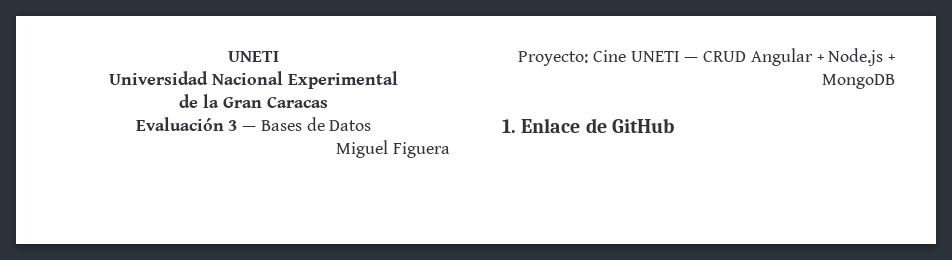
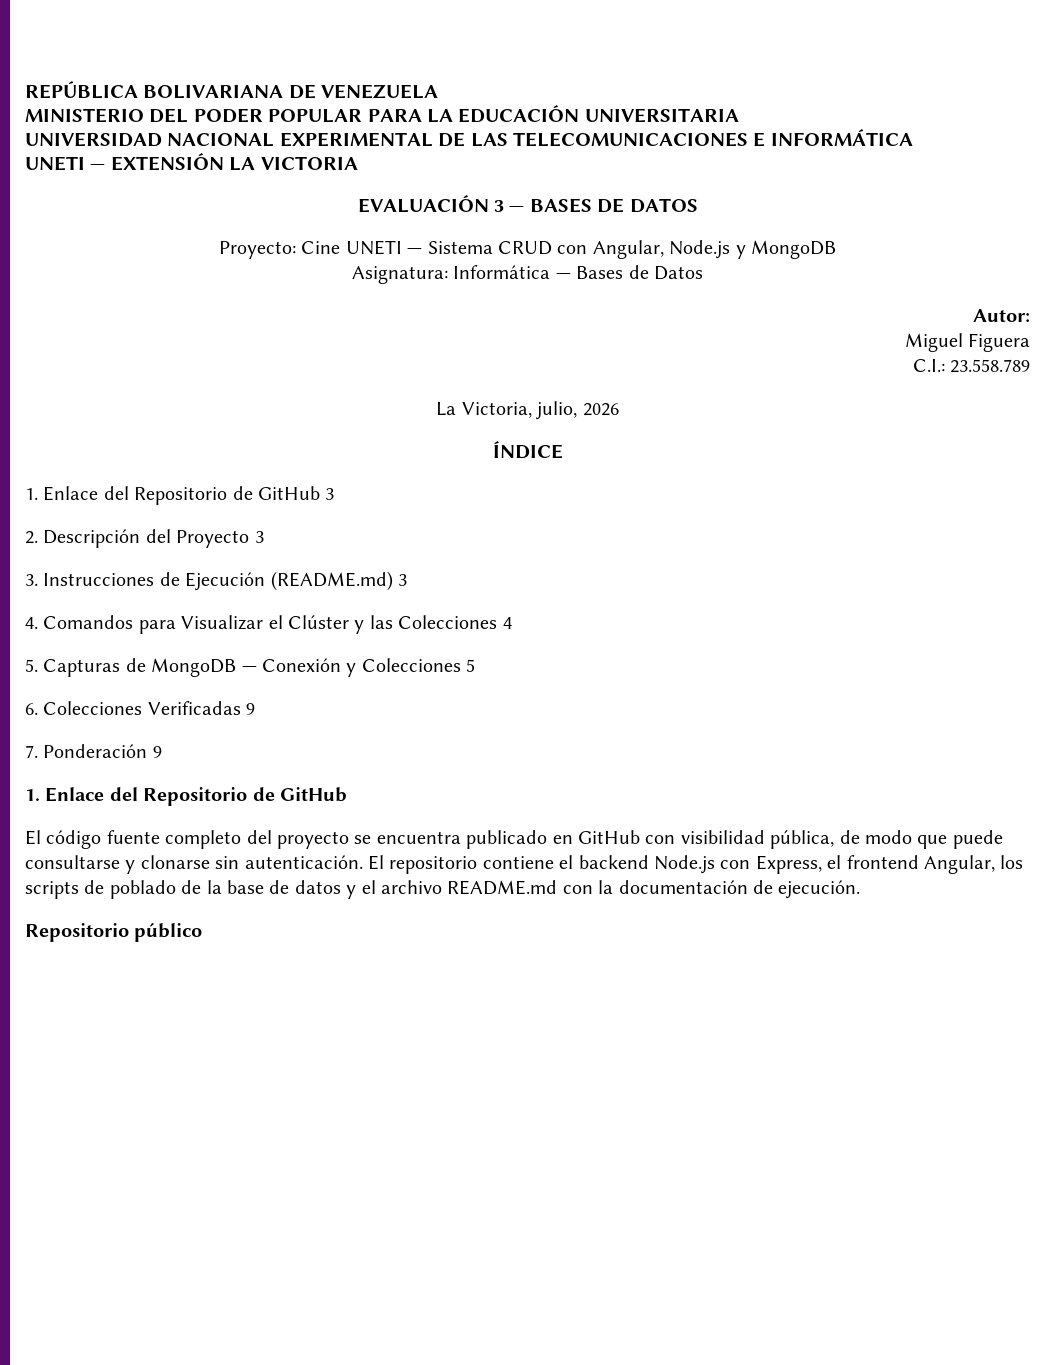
[228,51,279,62] [109,71,398,89] [179,94,328,108] [135,117,238,131] UNETI // Universidad Nacional Experimental // de la Gran Caracas // Evaluación 3 -> [25,81,439,99] [25,105,739,123] [25,129,913,147] [25,153,358,171] [357,195,698,213] [219,240,836,259] [352,265,551,284] REPÚBLICA BOLIVARIANA DE VENEZUELA // MINISTERIO DEL PODER POPULAR PARA LA EDUCACIÓN UNIVERSITARIA // UNIVERSIDAD NACIONAL EXPERIMENTAL DE LAS TELECOMUNICACIONES E INFORMÁTICA // UNETI — EXTENSIÓN LA VICTORIA // EVALUACIÓN 3 — BASES DE DATOS // Proyecto: Cine UNETI — Sistema CRUD con Angular, Node.js y MongoDB // Asignatura: Informática
(372, 125) none -> [973,309,1030,322] // Autor:
[518,48,895,66] [822,74,895,89] [502,118,675,133] Proyecto: Cine UNETI — CRUD Angular + Node.js + MongoDB // 1. Enlace de GitHub -> [912,359,1030,373] [436,401,619,420] [492,441,563,459] [25,486,335,505] [25,529,264,548] [25,571,407,591] [25,615,512,634] [25,658,476,677] [25,701,256,715] [25,744,162,758] [25,787,347,806] [25,830,1003,849] [25,855,1024,874] [25,880,861,899] [25,923,203,942] C.I.: 23.558.789 // La Victoria, julio, 2026 // ÍNDICE // 1. Enlace del Repositorio de GitHub 3 // 2. Descripción del Proyecto 3 // 3. Instrucciones de Ejecución (README.md) 3 // 4. Comandos para Visualizar el Clúster y las Colecciones 4 // 5. Capturas de MongoDB — Conexión y Colecciones 5 // 6. Colecciones Verificadas 9 // 7. Ponderación 9 // 1. Enlace del Repositorio de GitHub // El código fuente completo del proyecto se encuentra publicado en GitHub con visibilidad pública, de modo que puede consultarse y clonarse sin autenticación. El repositorio contiene el backend Node.js con Express, el frontend Angular, los scripts de poblado de la base de datos y el archivo README.md con la documentación de ejecución. // Repositorio público

